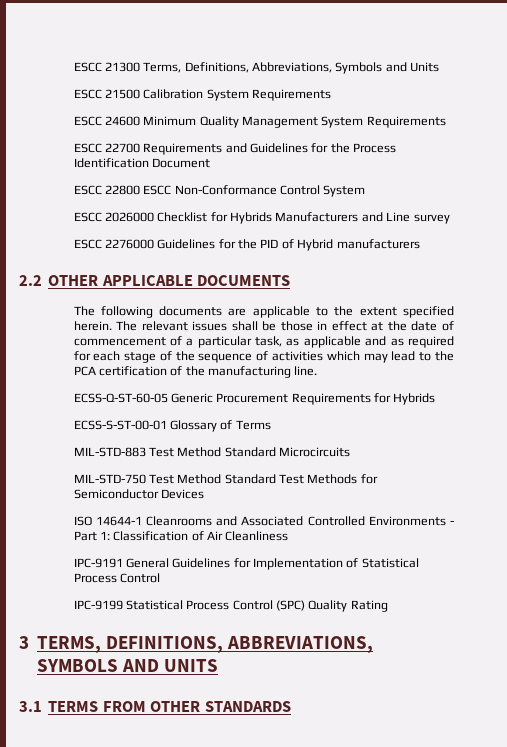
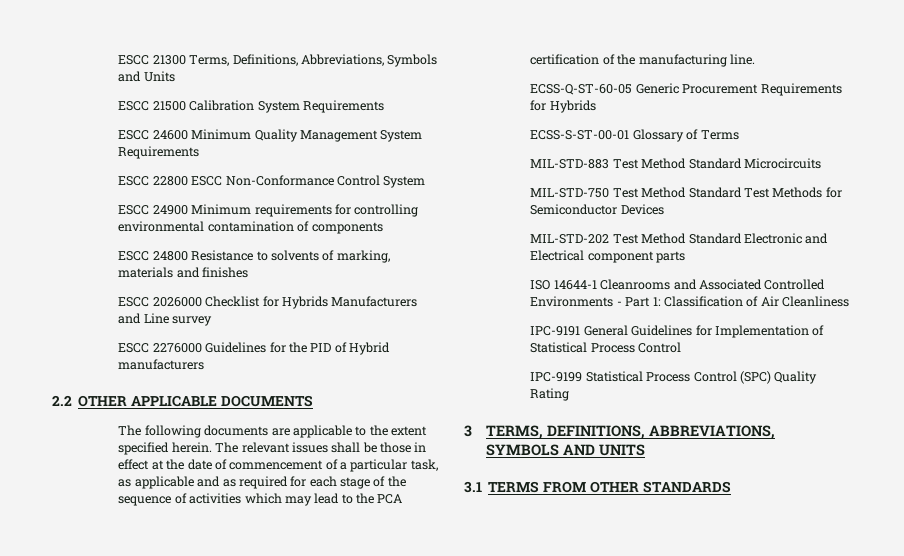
[73,143,397,155] [73,158,210,168] // ESCC 22700 Requirements and Guidelines for the Process Identification Document -> (200, 152) none
(366, 191) none -> [118,204,419,217] [118,221,383,234] [118,250,390,263] [118,267,249,278] // ESCC 24900 Minimum requirements for controlling environmental contamination of components // ESCC 24800 Resistance to solvents of marking, materials and finishes
(204, 494) none -> [530,233,829,244] [530,250,686,263] // MIL-STD-202 Test Method Standard Electronic and Electrical component parts

